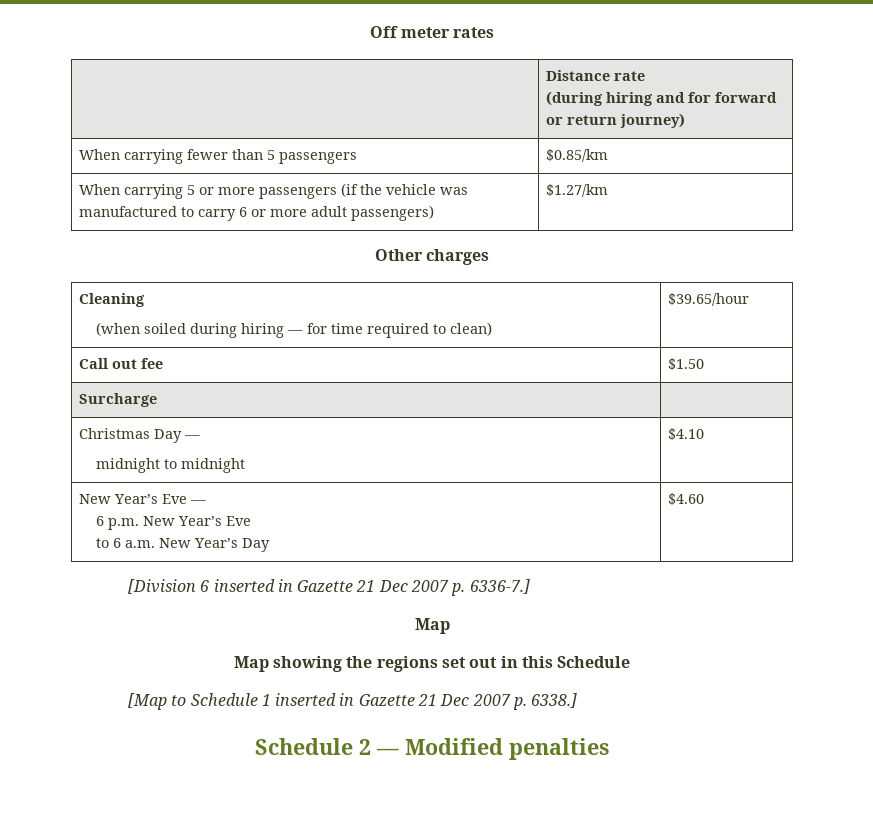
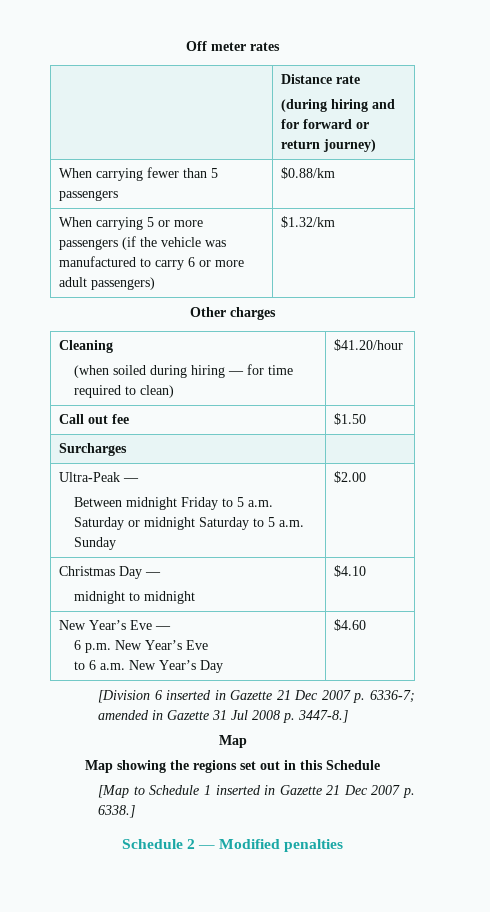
[546,149,609,162] $0.85/km -> [281,167,336,179] $0.88/km
[546,184,609,197] $1.27/km -> [281,216,336,228] $1.32/km
[668,293,750,306] $39.65/hour -> [334,339,404,351] $41.20/hour
[79,393,158,407] Surcharge | -> [59,443,128,456] [59,472,140,482] [73,497,273,510] [73,517,304,530] [73,537,116,550] [334,471,367,483] Surcharges | // Ultra-Peak — // Between midnight Friday to 5 a.m. Saturday or midnight Saturday to 5 a.m. Sunday | $2.00
[469,579,530,594] 6336-7.] -> [370,690,415,703] [98,710,349,723] 6336-7; amended in Gazette 31 Jul 2008 p. 3447-8.]

